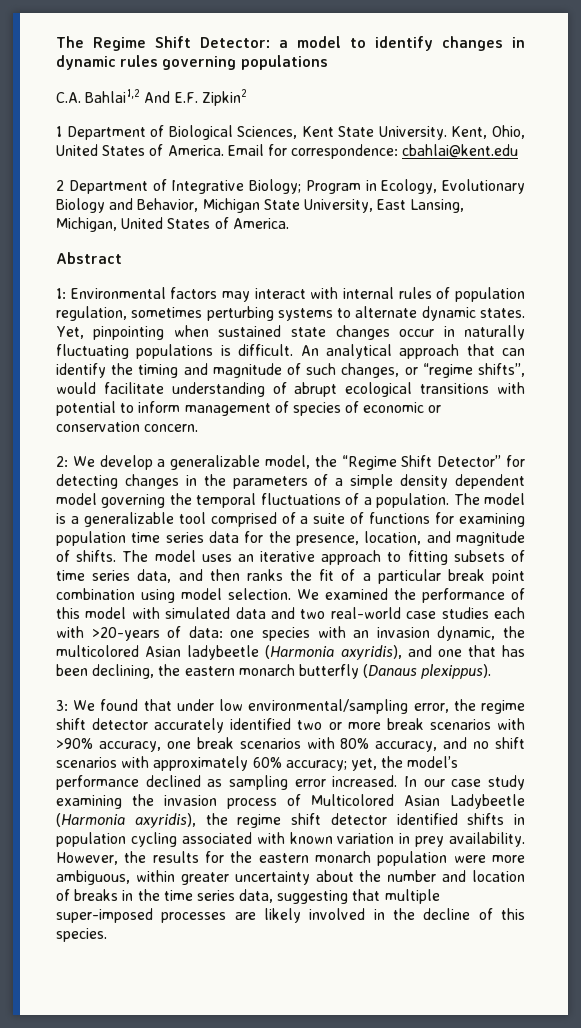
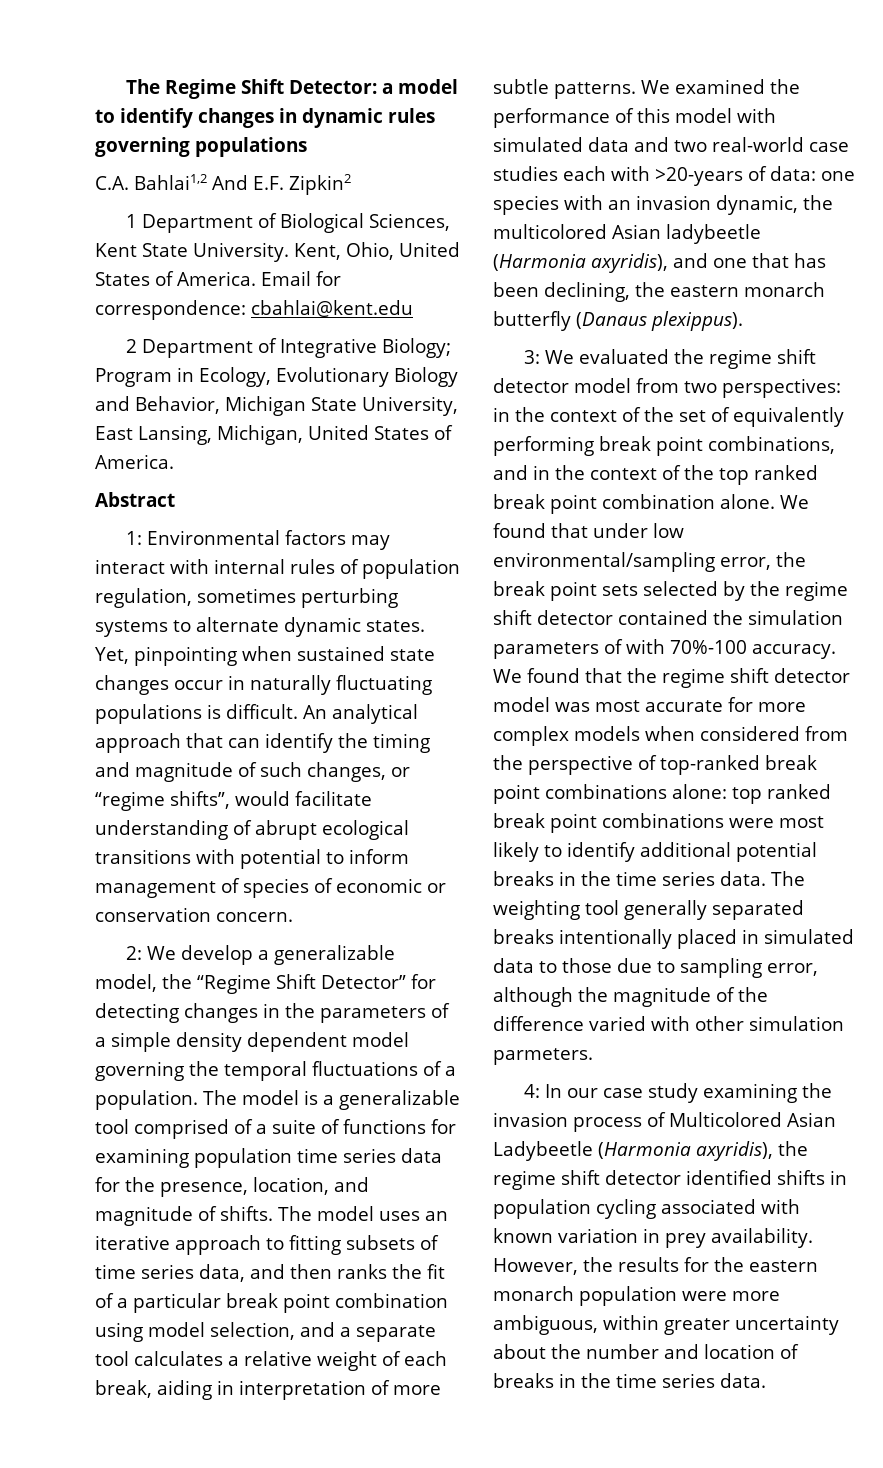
[228,588,291,600] selection. -> [210,1322,436,1342] [95,1351,447,1371] [95,1380,441,1400] [493,79,636,99] selection, and a separate tool calculates a relative weight of each break, aiding in interpretation of more subtle patterns.
(96, 705) none -> [579,349,817,369] [493,378,841,398] [493,407,844,427] [493,436,835,456] [493,465,818,485] [493,494,809,514] evaluated the regime shift detector model from two perspectives: in the context of the set of equivalently performing break point combinations, and in the context of the top ranked break point combination alone. We
[481,700,525,714] [56,718,525,733] [56,737,525,752] [56,756,459,771] [56,775,398,790] regime shift detector accurately identified two or more break scenarios with >90% accuracy, one break scenarios with 80% accuracy, and no shift scenarios with approximately 60% accuracy; yet, the model’s performance declined as sampling error increased. -> [493,581,848,601] [493,610,843,625] [493,639,836,659] [493,668,850,688] [493,697,806,712] [493,726,848,746] [493,755,817,775] [493,784,831,804] [493,813,824,833] [493,842,817,862] [493,871,805,886] [493,900,804,920] [493,929,854,949] [493,958,818,978] [493,987,768,1007] [493,1016,844,1031] [493,1048,593,1065] [524,1084,541,1098] break point sets selected by the regime shift detector contained the simulation parameters of with 70%-100 accuracy. We found that the regime shift detector model was most accurate for more complex models when considered from the perspective of top-ranked break point combinations alone: top ranked break point combinations were most likely to identify additional potential breaks in the time series data. The weighting tool generally separated breaks intentionally placed in simulated data to those due to sampling error, although the magnitude of the difference varied with other simulation parmeters. // 4:
[239,889,440,904] [56,908,525,923] [56,928,107,942] data, suggesting that multiple super-imposed processes are likely involved in the decline of this species. -> [720,1373,766,1388] data.

